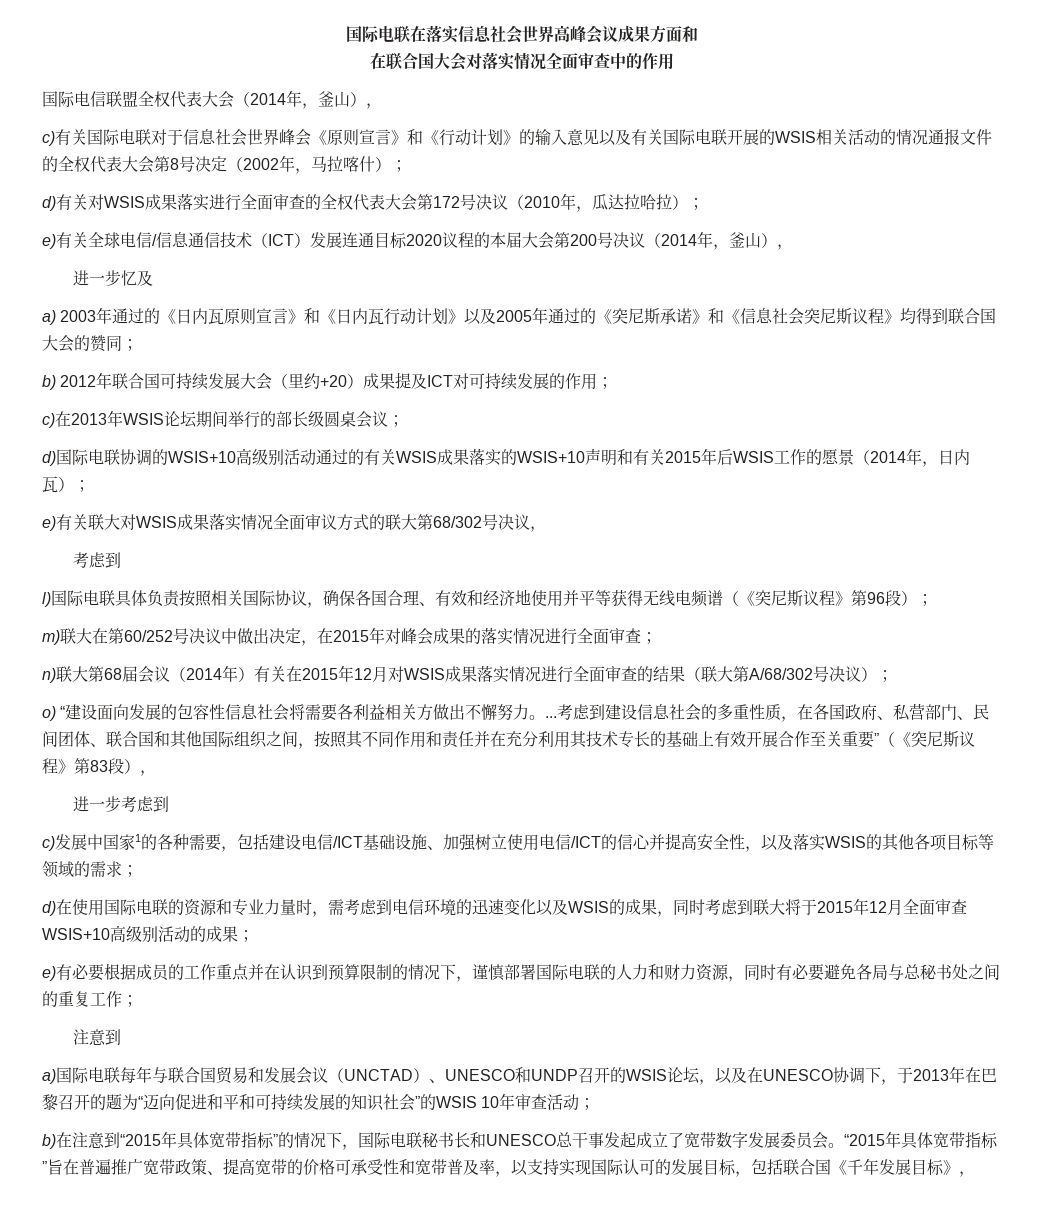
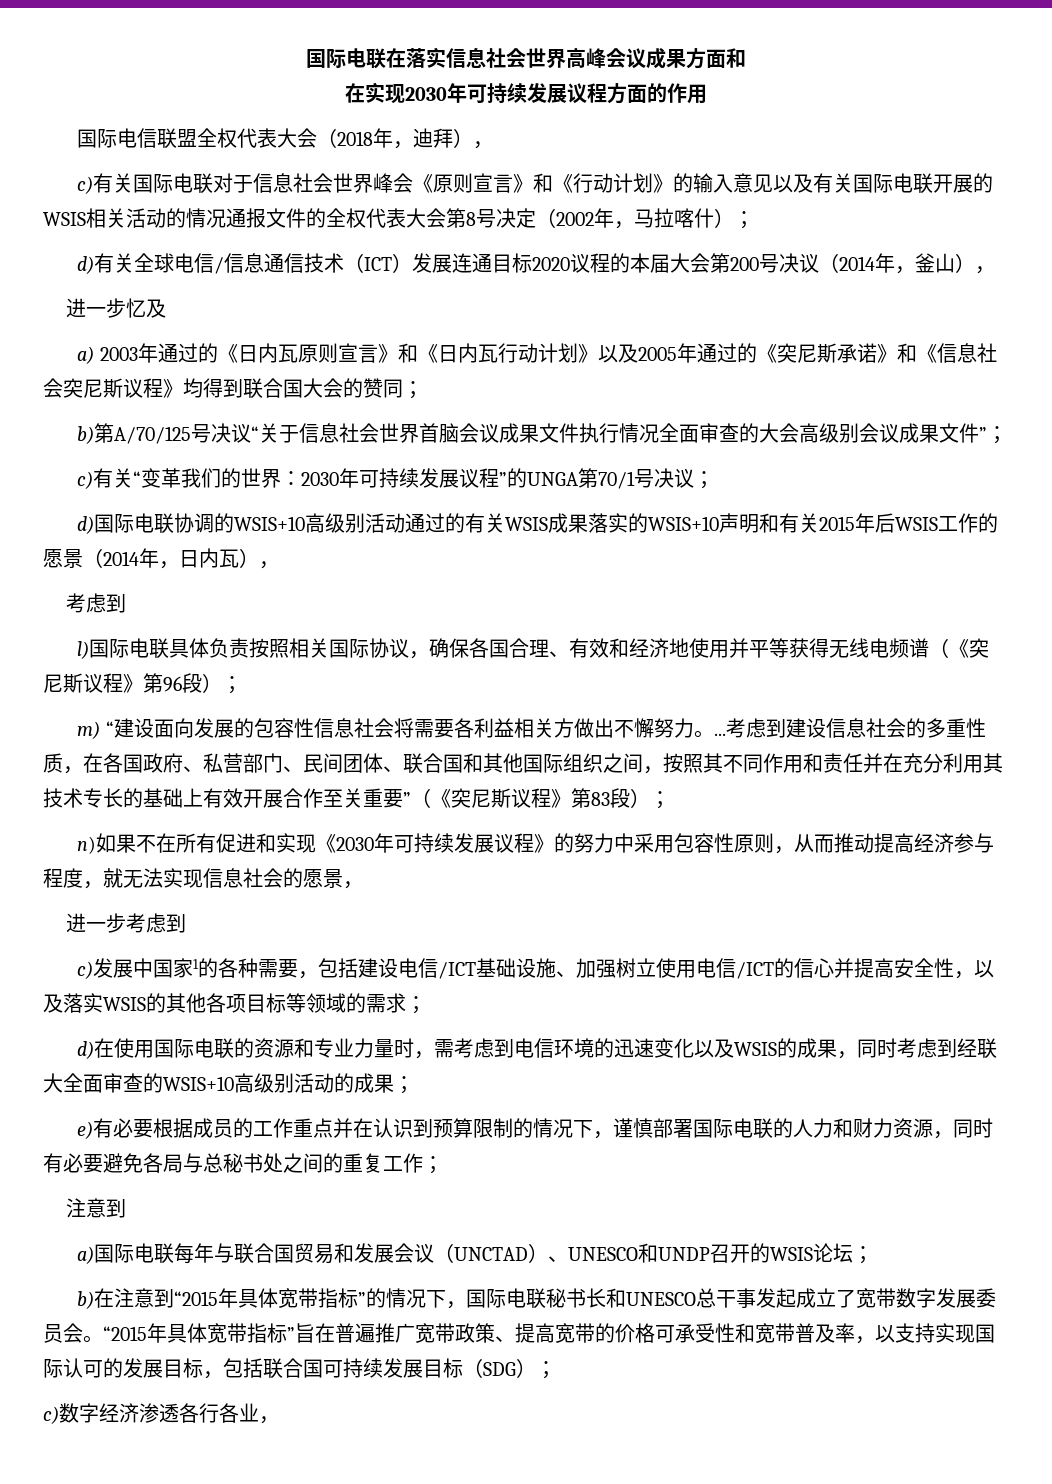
[385,52,626,71] 联合国大会对落实情况全面审查中 -> [365,82,647,104] 实现2030年可持续发展议程方面
[250,90,350,109] 2014年，釜山 -> [337,128,454,149] 2018年，迪拜
[88,193,704,212] [42,232,88,249] 对WSIS成果落实进行全面审查的全权代表大会第172号决议（2010年，瓜达拉哈拉）； // e)有关 -> (135, 263) none
[60,372,614,390] [42,410,372,428] 2012年联合国可持续发展大会（里约+20）成果提及ICT对可持续发展的作用； // c)在2013年WSIS论坛期间举行的部长级圆桌会 -> [94,423,1008,444] [77,468,675,489] 第A/70/125号决议“关于信息社会世界首脑会议成果文件执行情况全面审查的大会高级别会议成果文件”； // c)有关“变革我们的世界：2030年可持续发展议程”的UNGA第70/1号决
[74,480,90,492] [42,513,530,531] ； // e)有关联大对WSIS成果落实情况全面审议方式的联大第68/302号决议 -> (259, 558) none
[60,627,657,646] [42,665,893,683] [42,706,56,721] 联大在第60/252号决议中做出决定，在2015年对峰会成果的落实情况进行全面审查； // n)联大第68届会议（2014年）有关在2015年12月对WSIS成果落实情况进行全面审查的结果（联大第A/68/302号决议）； // o) -> (101, 730) none
(140, 766) none -> [650,791,670,809] [77,833,995,854] [43,868,343,889] ； // n)如果不在所有促进和实现《2030年可持续发展议程》的努力中采用包容性原则，从而推动提高经济参与程度，就无法实现信息社会的愿景
[753,898,967,915] 联大将于2015年12月全面审查 -> [957,1038,998,1059] [43,1073,163,1093] 经联大全面审查的
[699,1066,997,1085] [42,1093,580,1111] ，以及在UNESCO协调下，于2013年在巴黎召开的题为“迈向促进和平和可持续发展的知识社会”的WSIS 10年审查活动 -> (854, 1253) none
[831,1158,959,1176] 《千年发展目标》 -> [323,1358,556,1379] [43,1403,259,1424] 可持续发展目标（SDG）； // c)数字经济渗透各行各业

